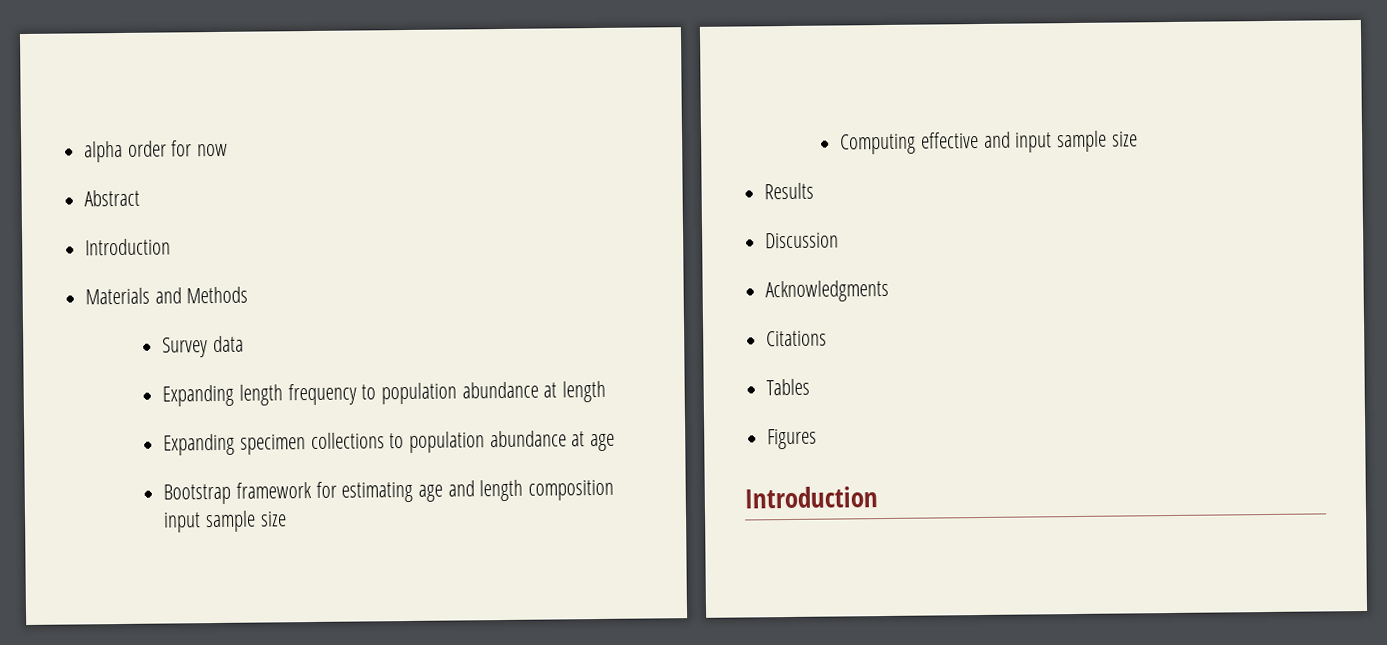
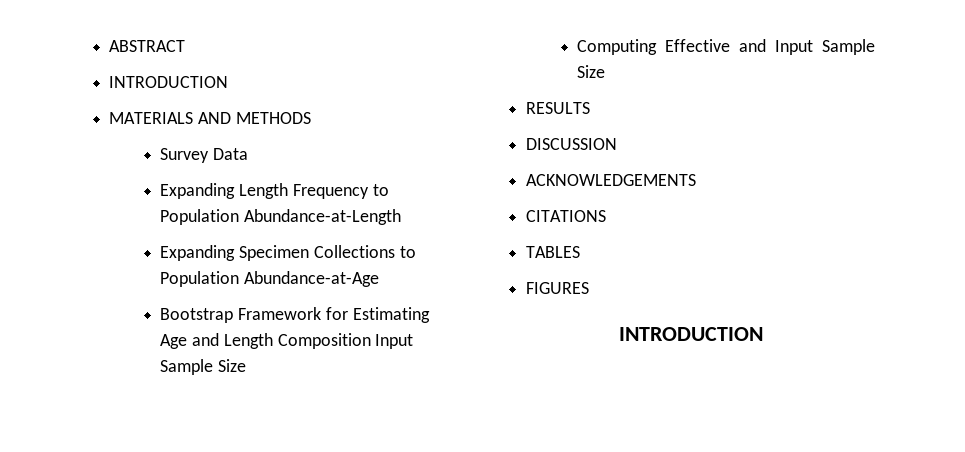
[84,140,229,163] [84,189,141,207] [85,238,172,256] [85,286,249,305] alpha order for now // Abstract // Introduction // Materials and Methods -> [109,40,186,52] [109,76,229,88] [109,112,311,124] ABSTRACT // INTRODUCTION // MATERIALS AND METHODS
[212,335,244,353] [162,380,606,407] [163,430,615,456] [163,479,614,505] [163,510,287,533] [840,130,1138,155] [764,182,815,200] [765,232,840,249] [765,279,890,303] [766,330,828,347] [766,378,811,396] [767,428,818,450] [744,486,878,509] data // Expanding length frequency to population abundance at length // Expanding specimen collections to population abundance at age // Bootstrap framework for estimating age and length composition input sample size // Computing effective and input sample size // Results // Discussion // Acknowledgments // Citations // Tables // Figures // Introduction -> [213,148,249,160] [160,183,389,199] [160,209,402,225] [160,245,416,261] [160,271,380,287] [160,307,430,323] [160,333,414,349] [160,359,247,375] [577,39,875,55] [577,65,606,78] [526,102,591,114] [526,138,618,150] [526,174,697,186] [526,210,607,222] [526,246,581,258] [526,282,590,294] [619,327,763,341] Data // Expanding Length Frequency to Population Abundance-at-Length // Expanding Specimen Collections to Population Abundance-at-Age // Bootstrap Framework for Estimating Age and Length Composition Input Sample Size // Computing Effective and Input Sample Size // RESULTS // DISCUSSION // ACKNOWLEDGEMENTS // CITATIONS // TABLES // FIGURES // INTRODUCTION

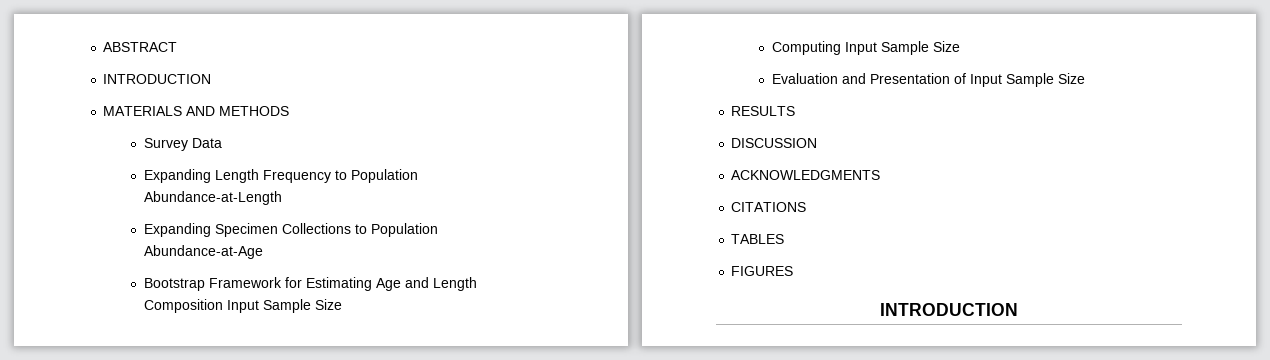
[665,39,767,52] Effective and -> [845,41,961,55] [772,73,967,84] Input Sample Size // Evaluation and Presentation of
[526,174,697,186] ACKNOWLEDGEMENTS -> [731,170,881,180] ACKNOWLEDGMENTS

